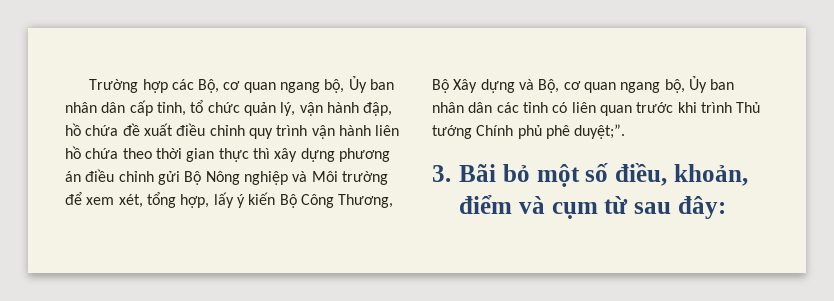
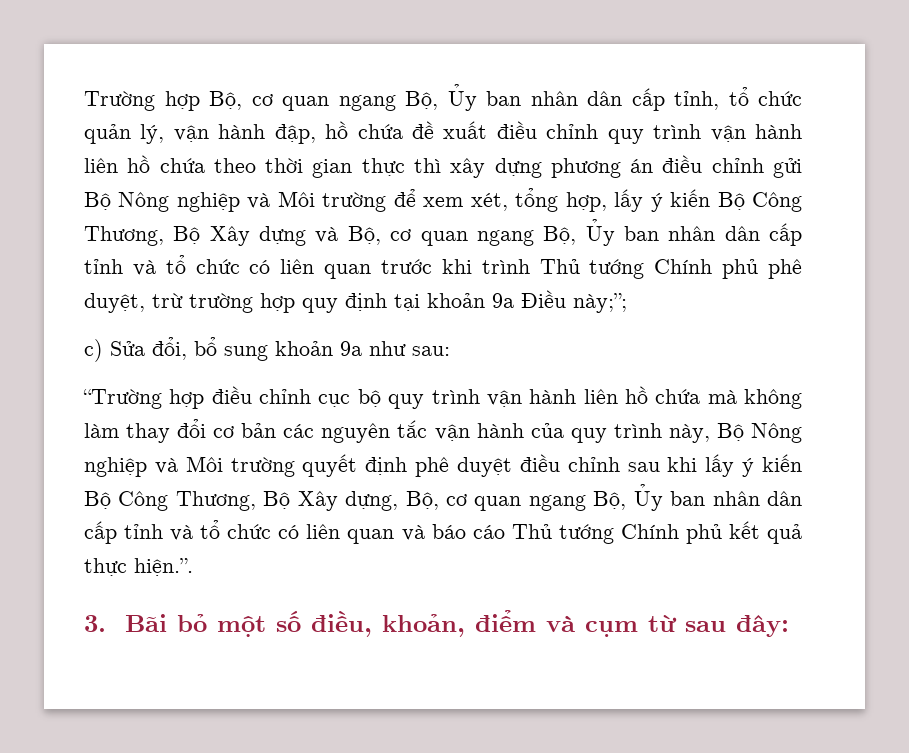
[171,79,345,93] các Bộ, cơ quan ngang bộ, -> [209,91,438,111] Bộ, cơ quan ngang Bộ,
[664,76,735,93] [432,102,548,113] bộ, Ủy ban nhân dân các tỉnh -> [543,219,802,246] [84,255,240,276] Bộ, Ủy ban nhân dân cấp tỉnh và tổ chức
[574,124,626,139] duyệt;”. -> [84,290,627,313] [84,337,450,362] [83,386,802,409] [84,419,803,443] [84,454,802,477] [84,484,803,511] [84,520,802,544] [84,558,193,576] duyệt, trừ trường hợp quy định tại khoản 9a Điều này;”; // c) Sửa đổi, bổ sung khoản 9a như sau: // “Trường hợp điều chỉnh cục bộ quy trình vận hành liên hồ chứa mà không làm thay đổi cơ bản các nguyên tắc vận hành của quy trình này, Bộ Nông nghiệp và Môi trường quyết định phê duyệt điều chỉnh sau khi lấy ý kiến Bộ Công Thương, Bộ Xây dựng, Bộ, cơ quan ngang Bộ, Ủy ban nhân dân cấp tỉnh và tổ chức có liên quan và báo cáo Thủ tướng Chính phủ kết quả thực hiện.”.

